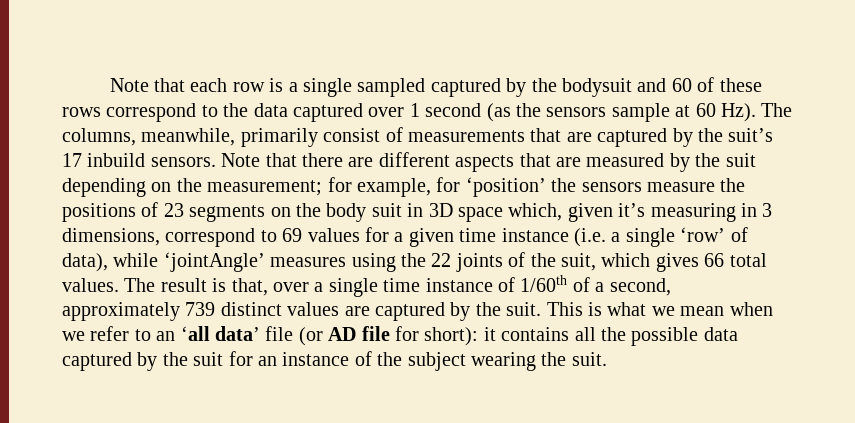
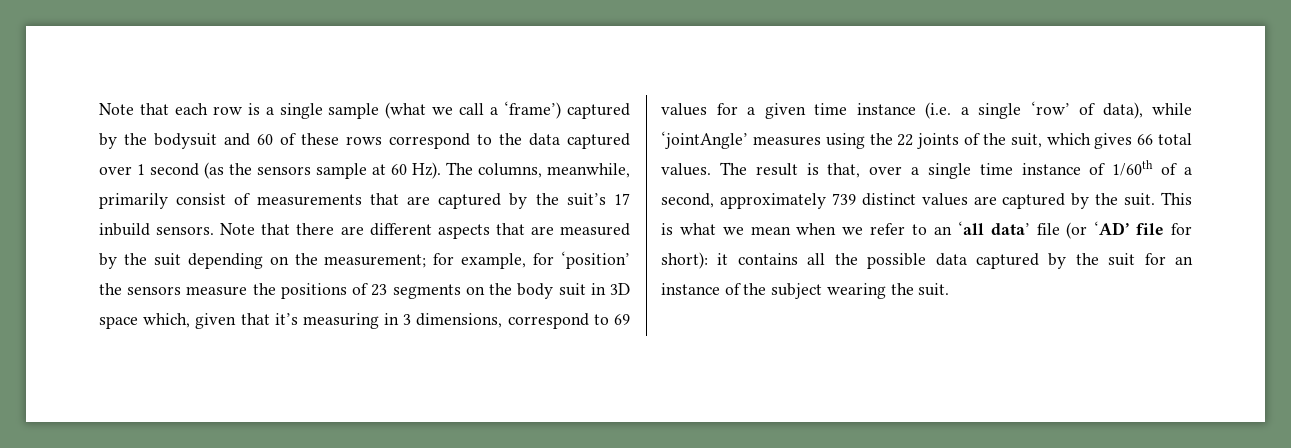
[357,78,426,97] sampled -> [328,101,562,119] sample (what we call a ‘frame’)
(613, 212) none -> [240,313,270,325] that
[328,327,357,341] AD -> [1094,221,1130,235] ‘AD’

